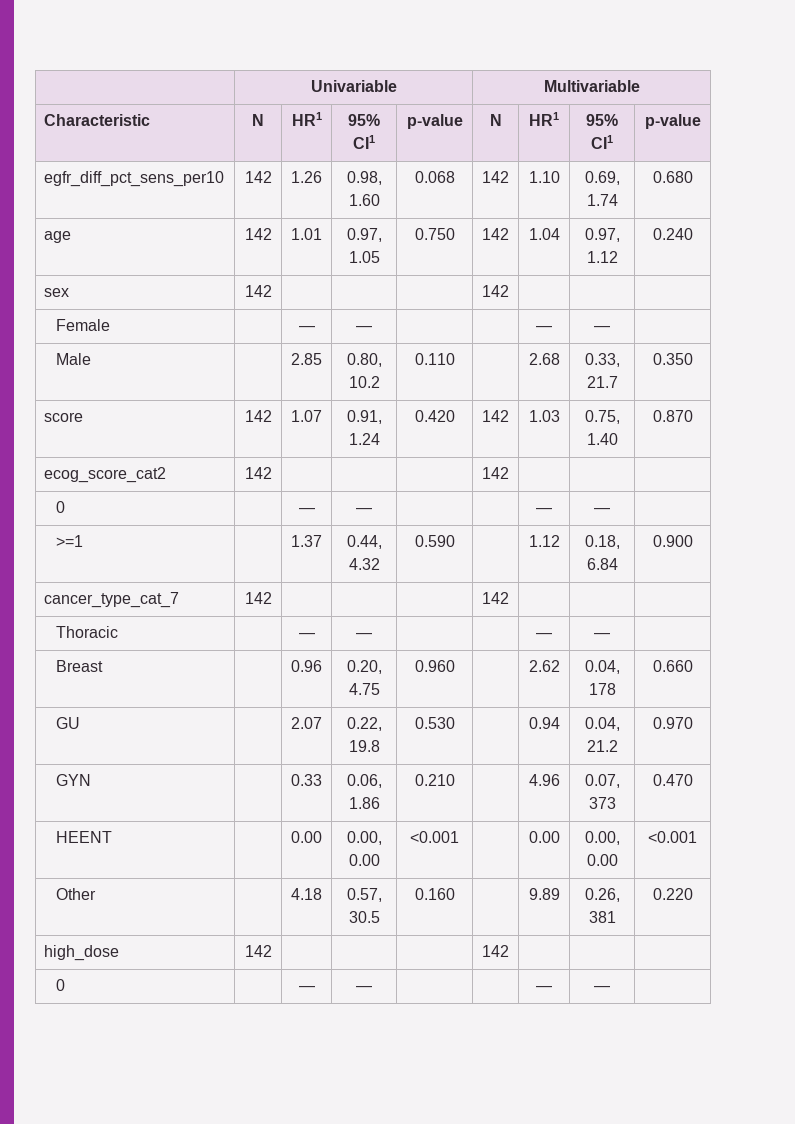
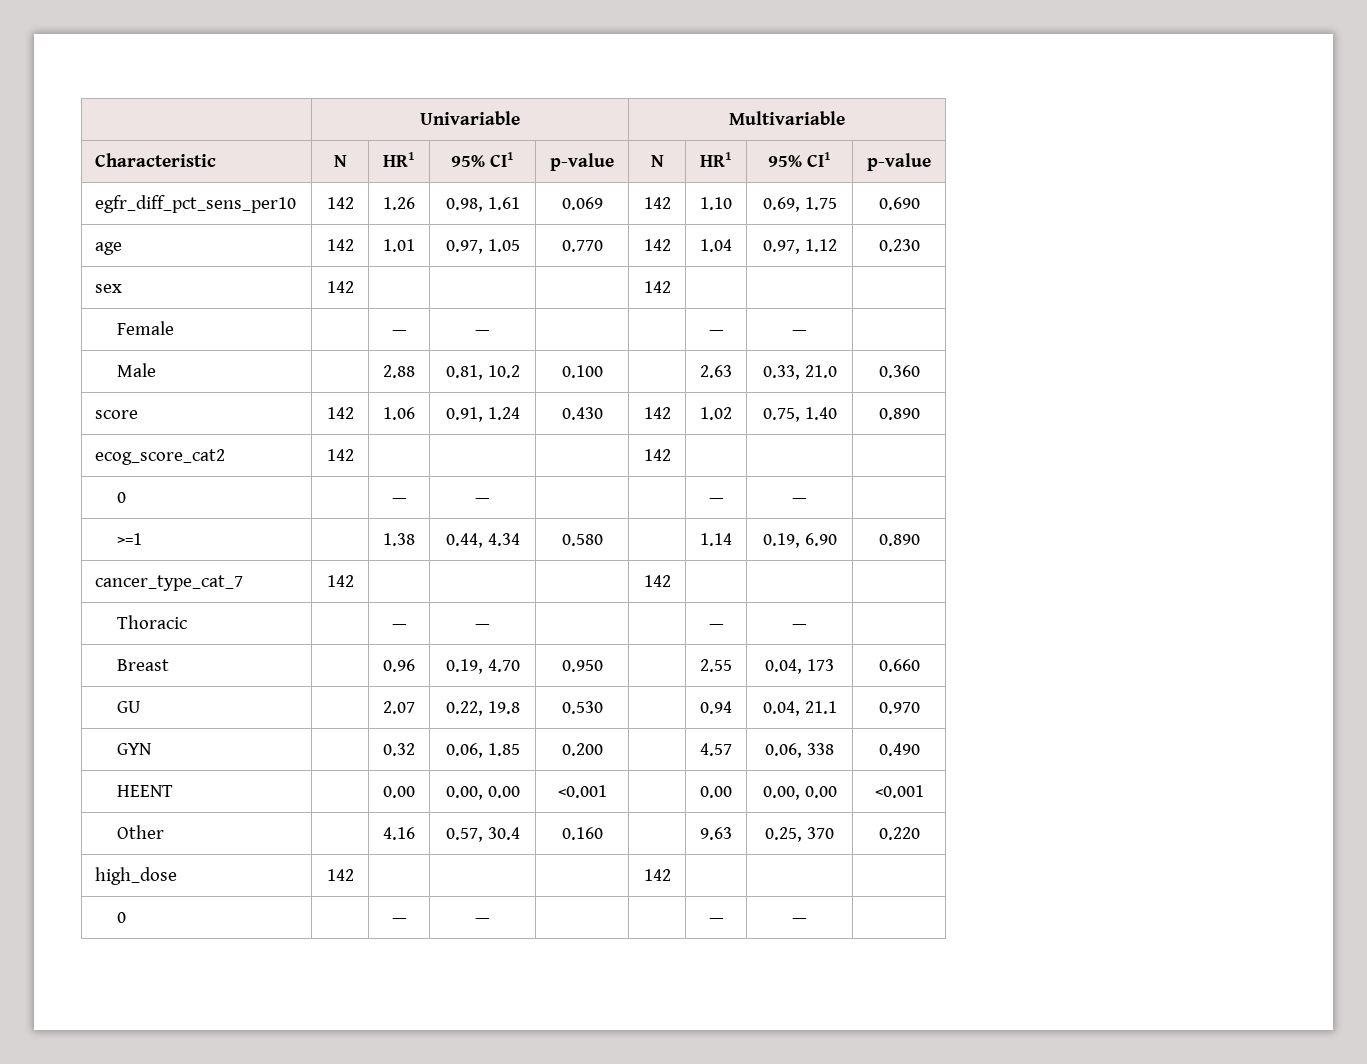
[348,194,380,206] [414,171,455,183] 1.60 | 0.068 -> [487,197,520,210] [561,197,603,210] 1.61 | 0.069
[586,194,618,206] [652,171,693,183] 1.74 | 0.680 -> [804,197,837,210] [878,197,920,210] 1.75 | 0.690
[414,228,455,240] 0.750 -> [561,240,603,252] 0.770
[652,228,693,240] 0.240 -> [878,239,920,252] 0.230
[291,353,322,365] [346,353,382,367] 2.85 | 0.80, -> [383,365,415,378] [445,365,483,380] 2.88 | 0.81,
[414,353,455,365] [528,353,560,365] 0.110 | | 2.68 -> [561,365,603,378] [700,365,732,378] 0.100 | | 2.63
[586,376,618,388] [652,353,693,365] 21.7 | 0.350 -> [804,365,837,378] [878,365,920,378] 21.0 | 0.360
[291,410,322,422] 1.07 -> [383,407,415,420] 1.06
[414,410,455,422] [482,410,509,422] [528,410,560,422] 0.420 | 142 | 1.03 -> [561,407,603,420] [643,407,671,419] [700,407,732,420] 0.430 | 142 | 1.02
[652,410,693,422] 0.870 -> [878,408,920,420] 0.890
[291,535,322,547] 1.37 -> [383,533,415,546] 1.38
[348,558,380,570] [414,535,455,547] [528,535,560,547] [584,535,620,549] [586,558,618,570] [652,535,693,547] 4.32 | 0.590 | | 1.12 | 0.18, 6.84 | 0.900 -> [487,533,520,546] [561,534,603,546] [700,533,732,546] [762,533,837,548] [878,534,920,546] 4.34 | 0.580 | | 1.14 | 0.19, 6.90 | 0.890
[346,660,382,674] [348,683,380,695] [414,660,455,672] [528,660,560,672] [584,660,620,674] [588,683,616,695] 0.20, 4.75 | 0.960 | | 2.62 | 0.04, 178 -> [445,659,520,674] [561,660,603,672] [700,659,732,672] [765,659,834,674] 0.19, 4.70 | 0.950 | | 2.55 | 0.04, 173
[586,740,618,752] 21.2 -> [804,701,837,714] 21.1
[291,774,322,786] [346,774,382,788] [348,797,380,809] [414,774,455,786] [528,774,560,786] [584,774,620,788] [588,797,616,809] [652,774,693,786] 0.33 | 0.06, 1.86 | 0.210 | | 4.96 | 0.07, 373 | 0.470 -> [383,743,415,756] [445,743,520,758] [561,743,603,756] [700,743,732,756] [765,743,834,758] [878,743,920,756] 0.32 | 0.06, 1.85 | 0.200 | | 4.57 | 0.06, 338 | 0.490
[291,888,322,900] 4.18 -> [383,827,415,840] 4.16
[348,911,380,923] 30.5 -> [487,827,520,840] 30.4
[528,888,560,900] [584,888,620,902] [588,911,616,923] 9.89 | 0.26, 381 -> [700,827,732,840] [765,827,834,842] 9.63 | 0.25, 370

